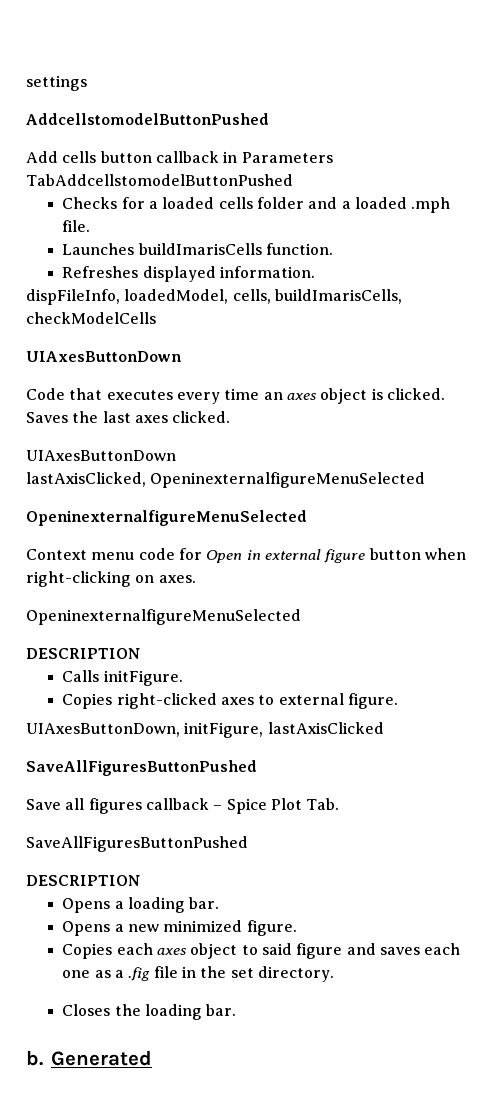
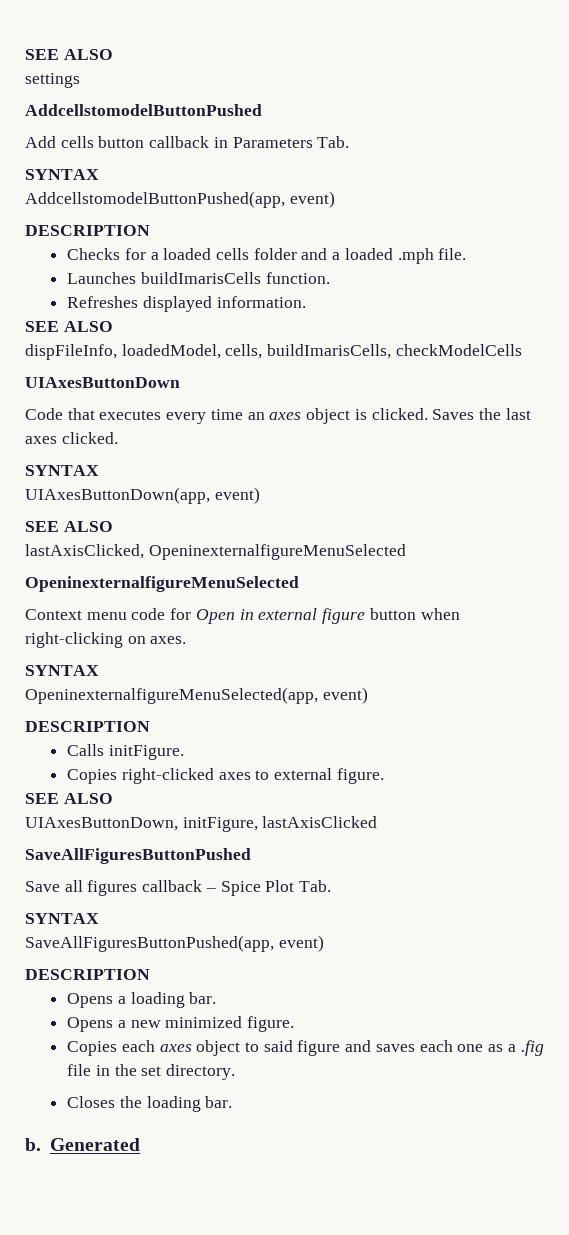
(26, 83) none -> [25,49,113,60] SEE ALSO //
[26,174,293,186] TabAddcellstomodelButtonPushed -> [317,136,350,148] [25,169,99,180] [25,191,335,208] [25,225,150,236] Tab. // SYNTAX // AddcellstomodelButtonPushed(app, event) // DESCRIPTION
(315, 272) none -> [25,321,113,332] // SEE ALSO
[26,450,176,461] UIAxesButtonDown -> [25,465,99,476] [25,487,260,504] [25,521,113,532] SYNTAX // UIAxesButtonDown(app, event) // SEE ALSO
[26,609,301,625] OpeninexternalfigureMenuSelected -> [25,665,99,676] [25,687,368,704] SYNTAX // OpeninexternalfigureMenuSelected(app, event)
(398, 701) none -> [25,793,113,804] // SEE ALSO
[26,836,248,852] SaveAllFiguresButtonPushed -> [25,913,99,924] [25,935,324,952] SYNTAX // SaveAllFiguresButtonPushed(app, event)

